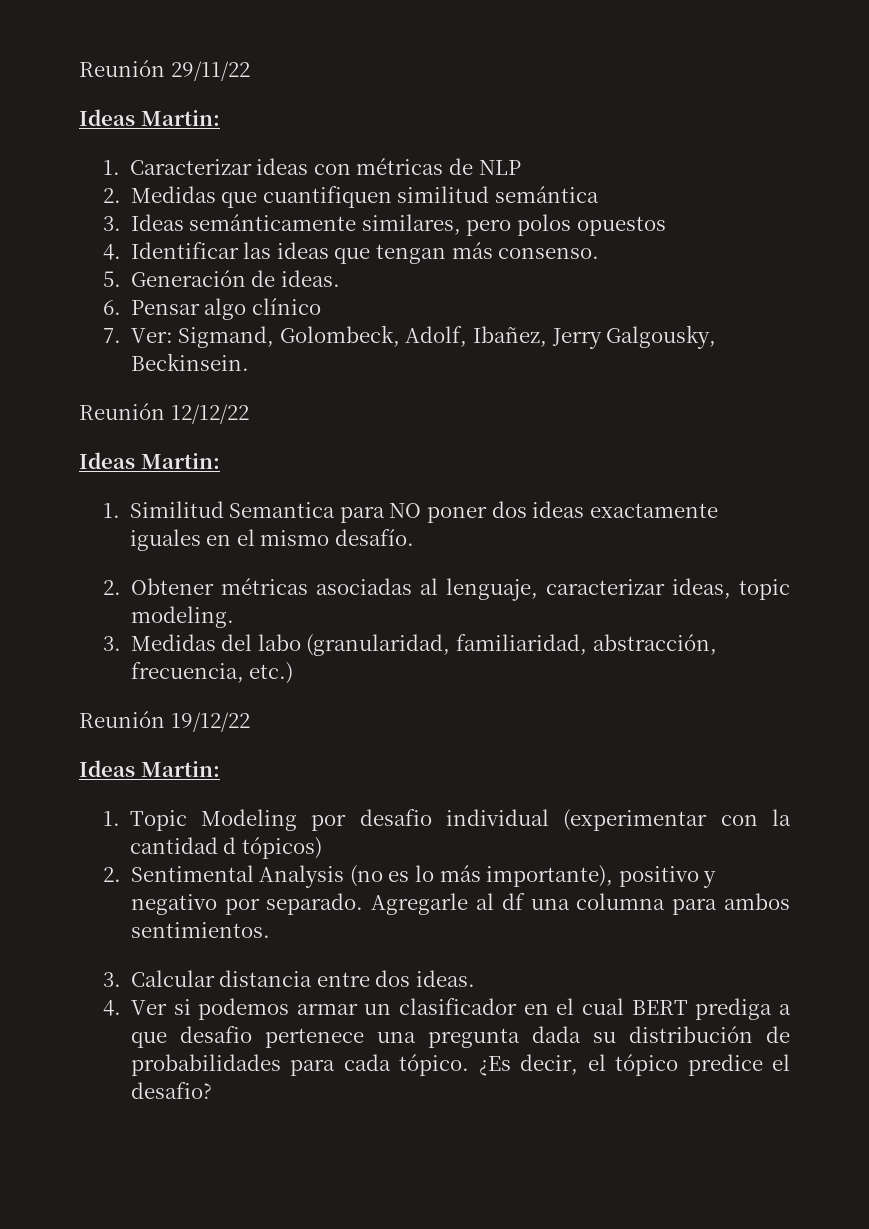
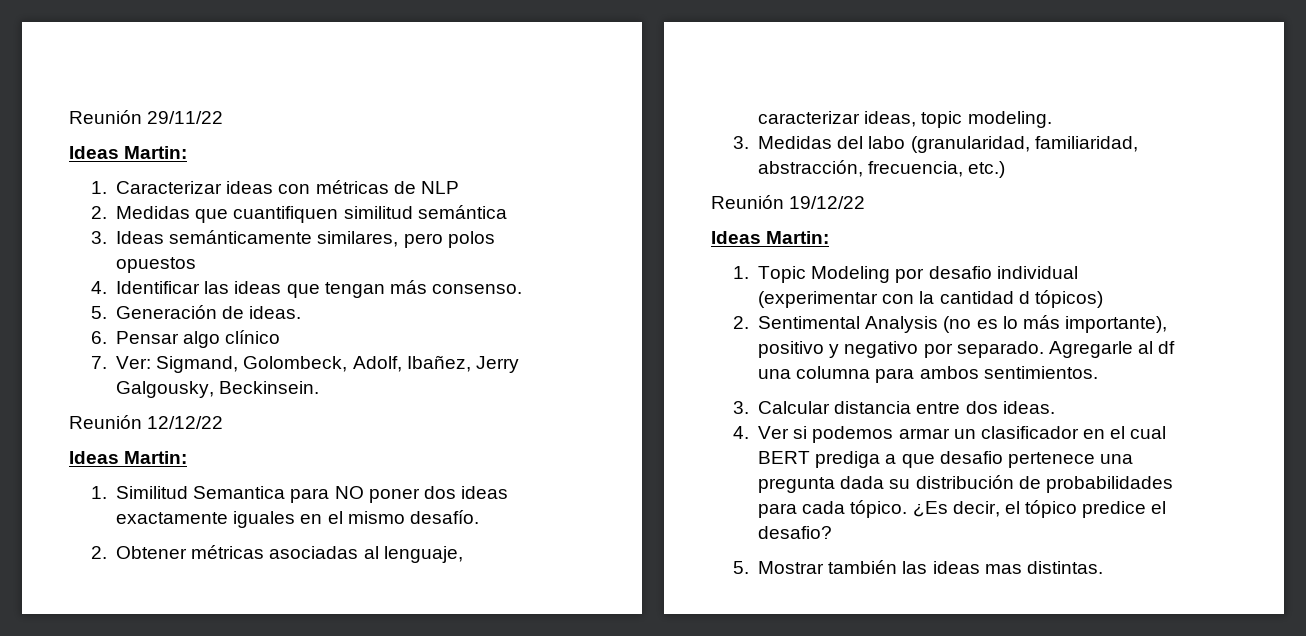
(212, 1090) none -> [732,560,1103,574] // 5. Mostrar también las ideas mas distintas.

